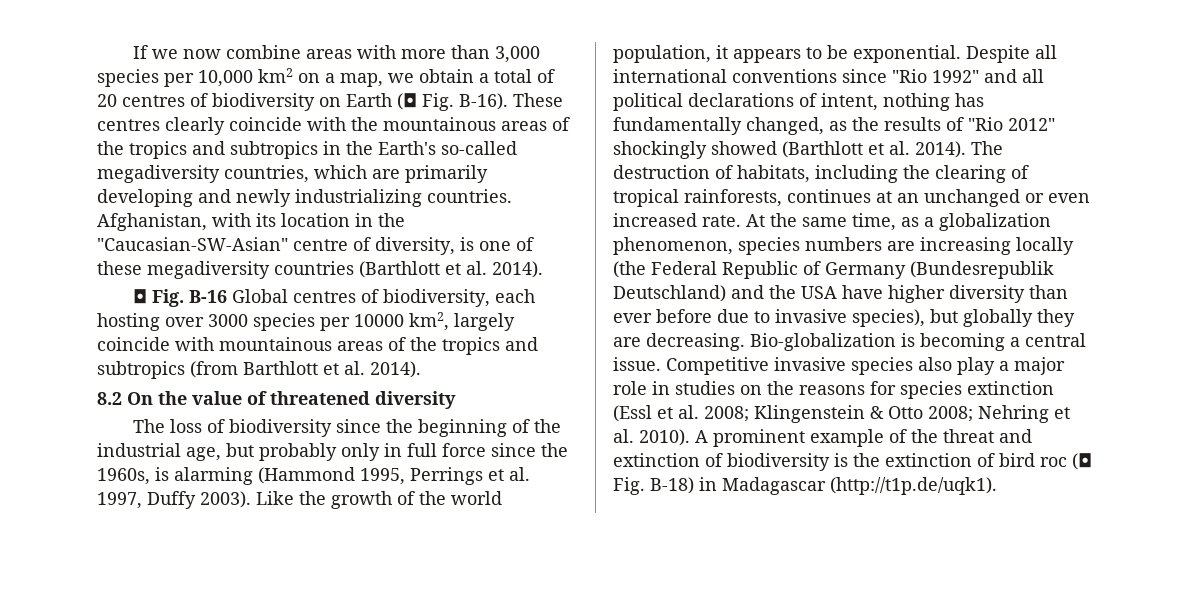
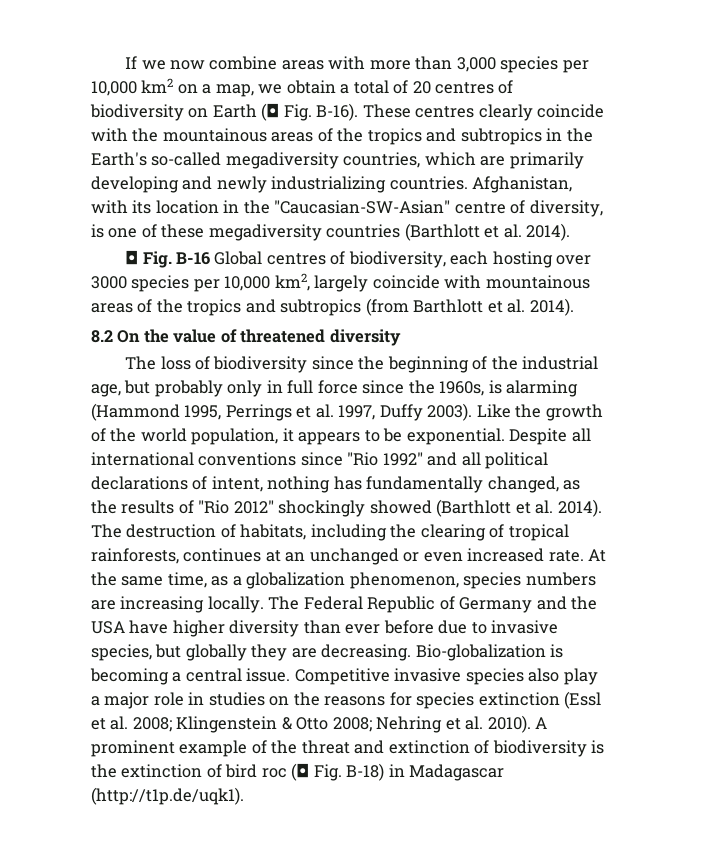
[354,314,404,327] 10000 -> [224,276,271,291] 10,000
[1016,237,1074,255] [613,261,646,278] locally (the -> [207,596,300,613] locally. The
[910,261,1054,279] [613,285,726,302] (Bundesrepublik Deutschland) -> (533, 605) none
[852,309,925,327] species), -> [91,644,152,661] species,

